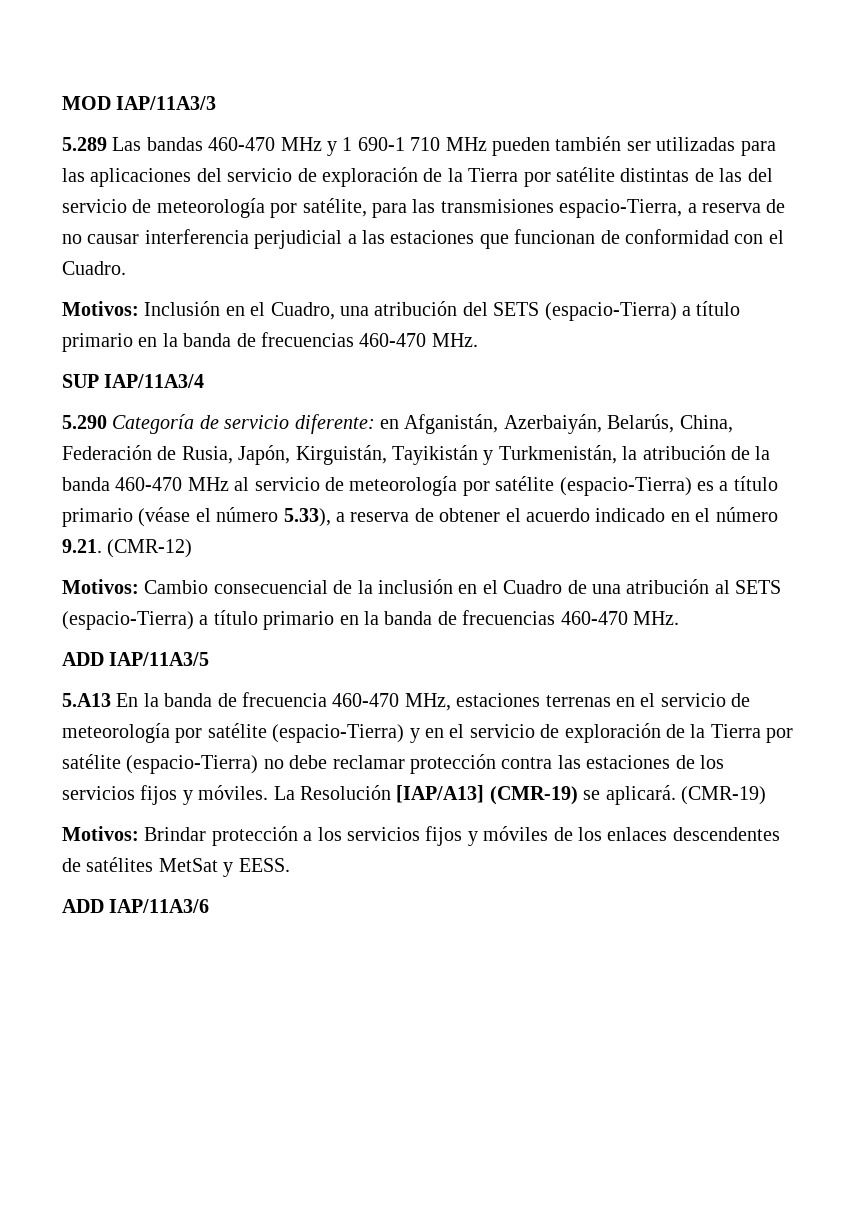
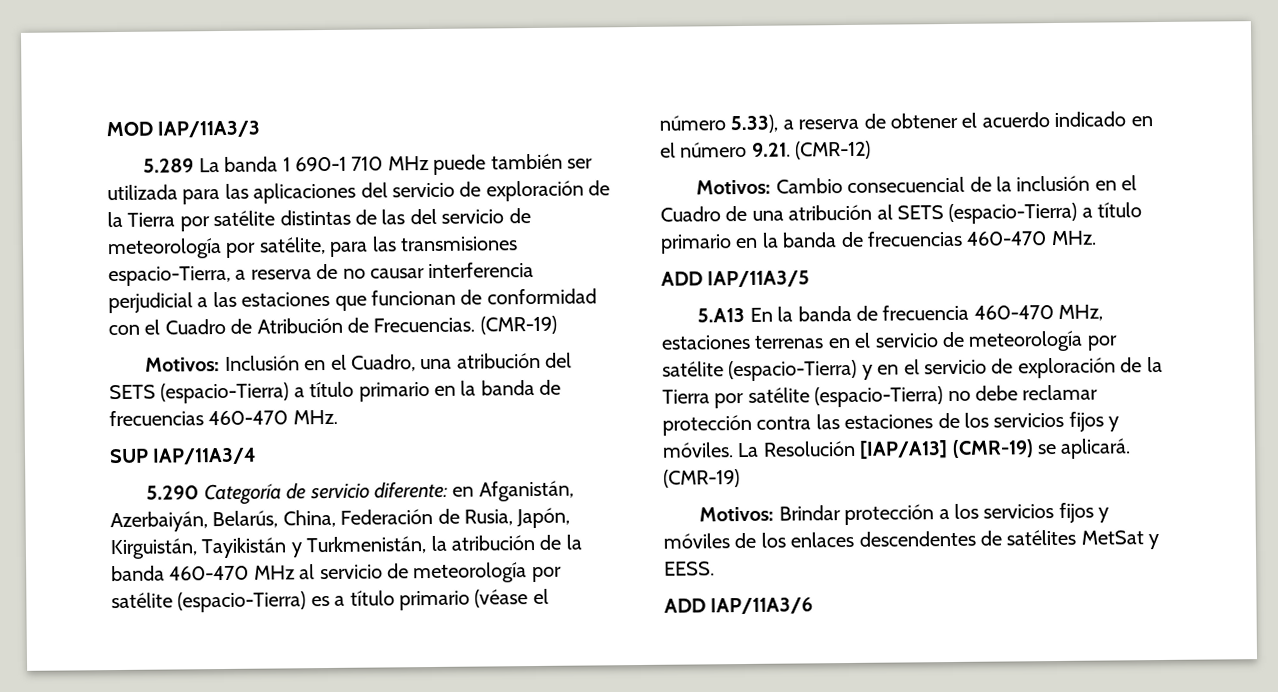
[112,137,337,156] Las bandas 460-470 MHz y -> [198,156,279,173] La banda
[491,137,550,156] pueden -> [433,154,487,175] puede
[656,137,736,151] utilizadas -> [107,184,178,201] utilizada
[62,261,126,275] Cuadro. -> [164,315,557,335] Cuadro de Atribución de Frecuencias. (CMR-19)

